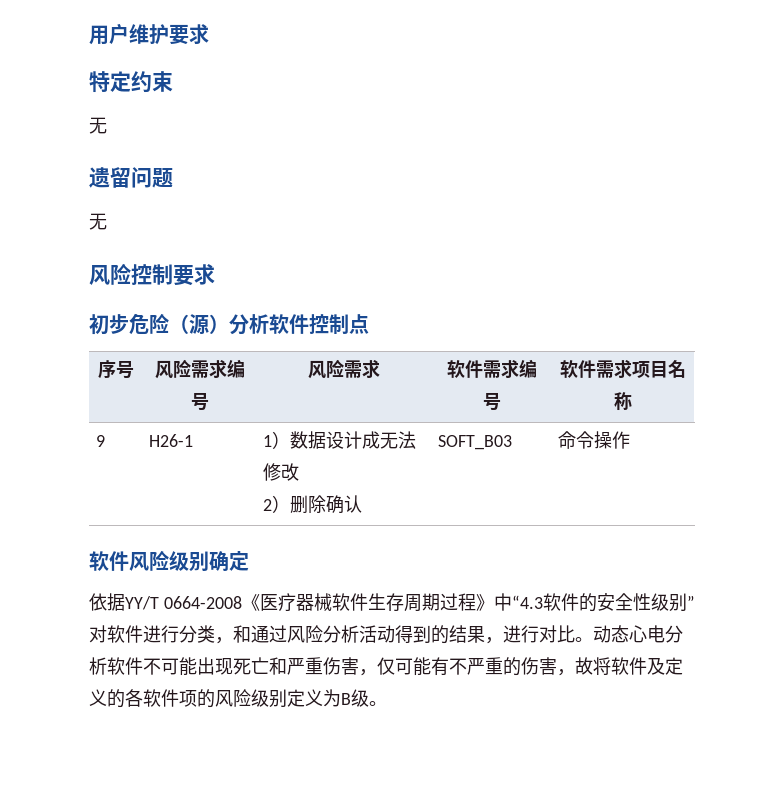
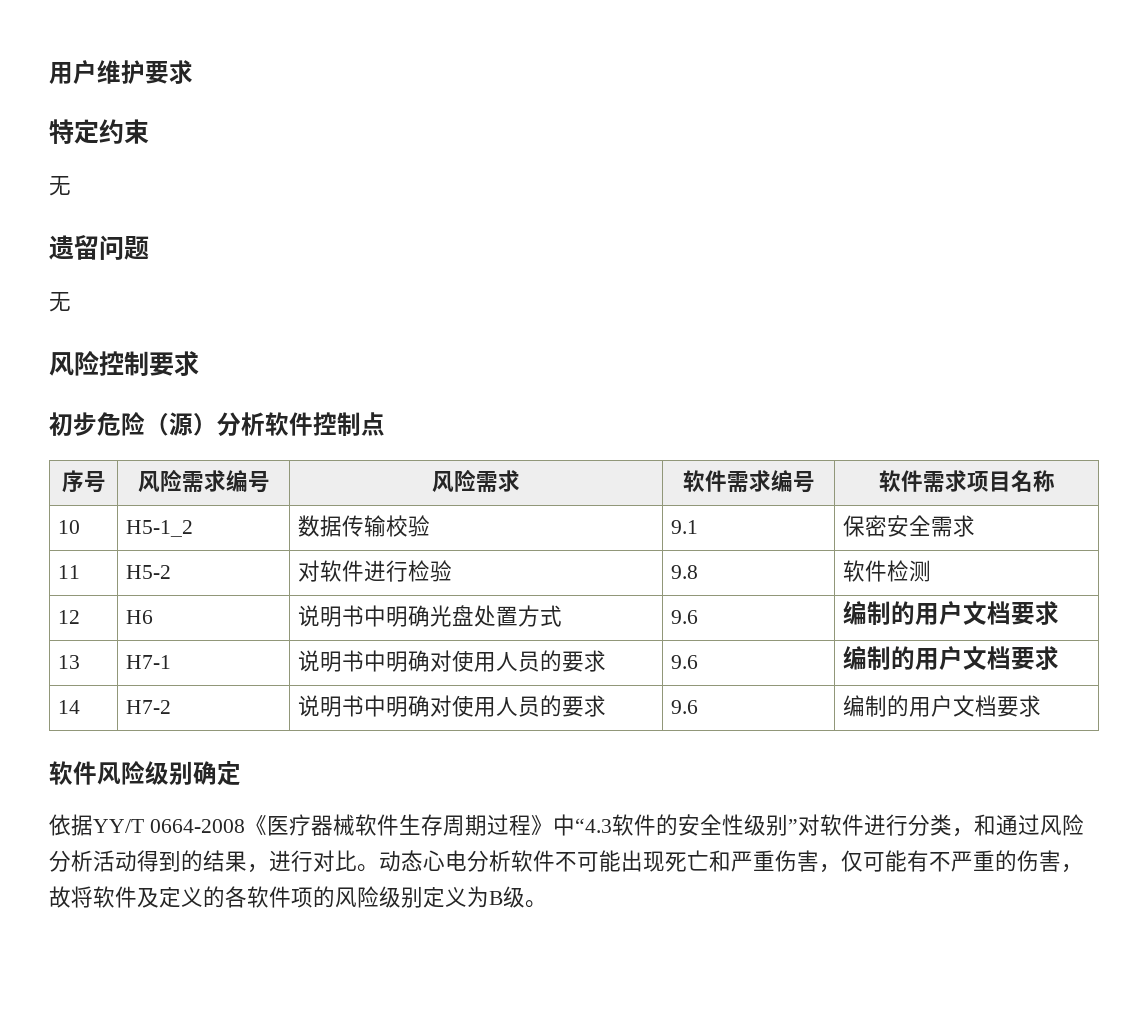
[96,435,106,447] [149,434,194,447] [263,431,417,449] [263,463,300,481] [263,495,363,514] [438,435,513,450] [558,431,631,449] 9 | H26-1 | 1）数据设计成无法修改 // 2）删除确认 | SOFT_B03 | 命令操作 -> [57,520,80,534] [125,520,193,537] [297,515,430,537] [670,520,698,534] [842,515,975,537] [57,565,80,579] [125,565,171,579] [297,560,452,582] [670,565,698,579] [842,560,931,582] [57,610,80,624] [125,610,153,624] [297,605,562,627] [670,610,698,624] [842,601,1059,625] [57,655,80,669] [125,655,171,669] [297,650,606,672] [670,655,698,669] [842,646,1059,670] [57,700,80,714] [125,700,171,714] [297,695,606,717] [670,700,698,714] [842,695,1041,717] 10 | H5-1_2 | 数据传输校验 | 9.1 | 保密安全需求 // 11 | H5-2 | 对软件进行检验 | 9.8 | 软件检测 // 12 | H6 | 说明书中明确光盘处置方式 | 9.6 | 编制的用户文档要求 // 13 | H7-1 | 说明书中明确对使用人员的要求 | 9.6 | 编制的用户文档要求 // 14 | H7-2 | 说明书中明确对使用人员的要求 | 9.6 | 编制的用户文档要求

